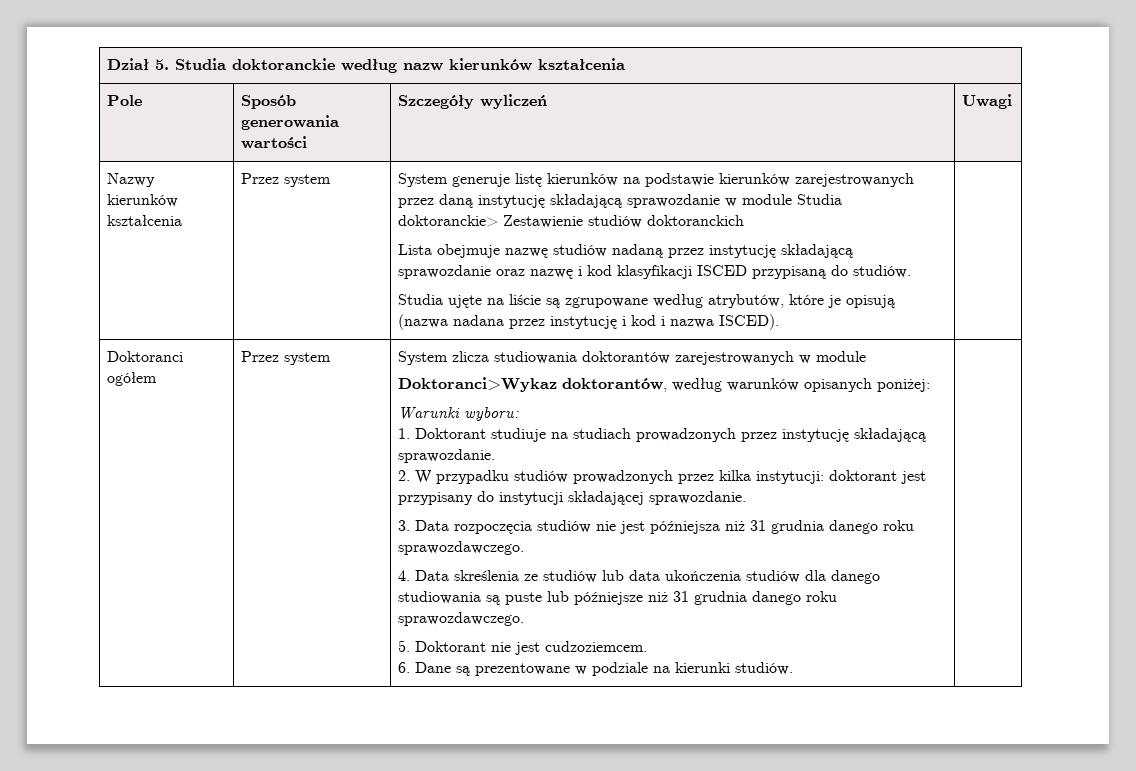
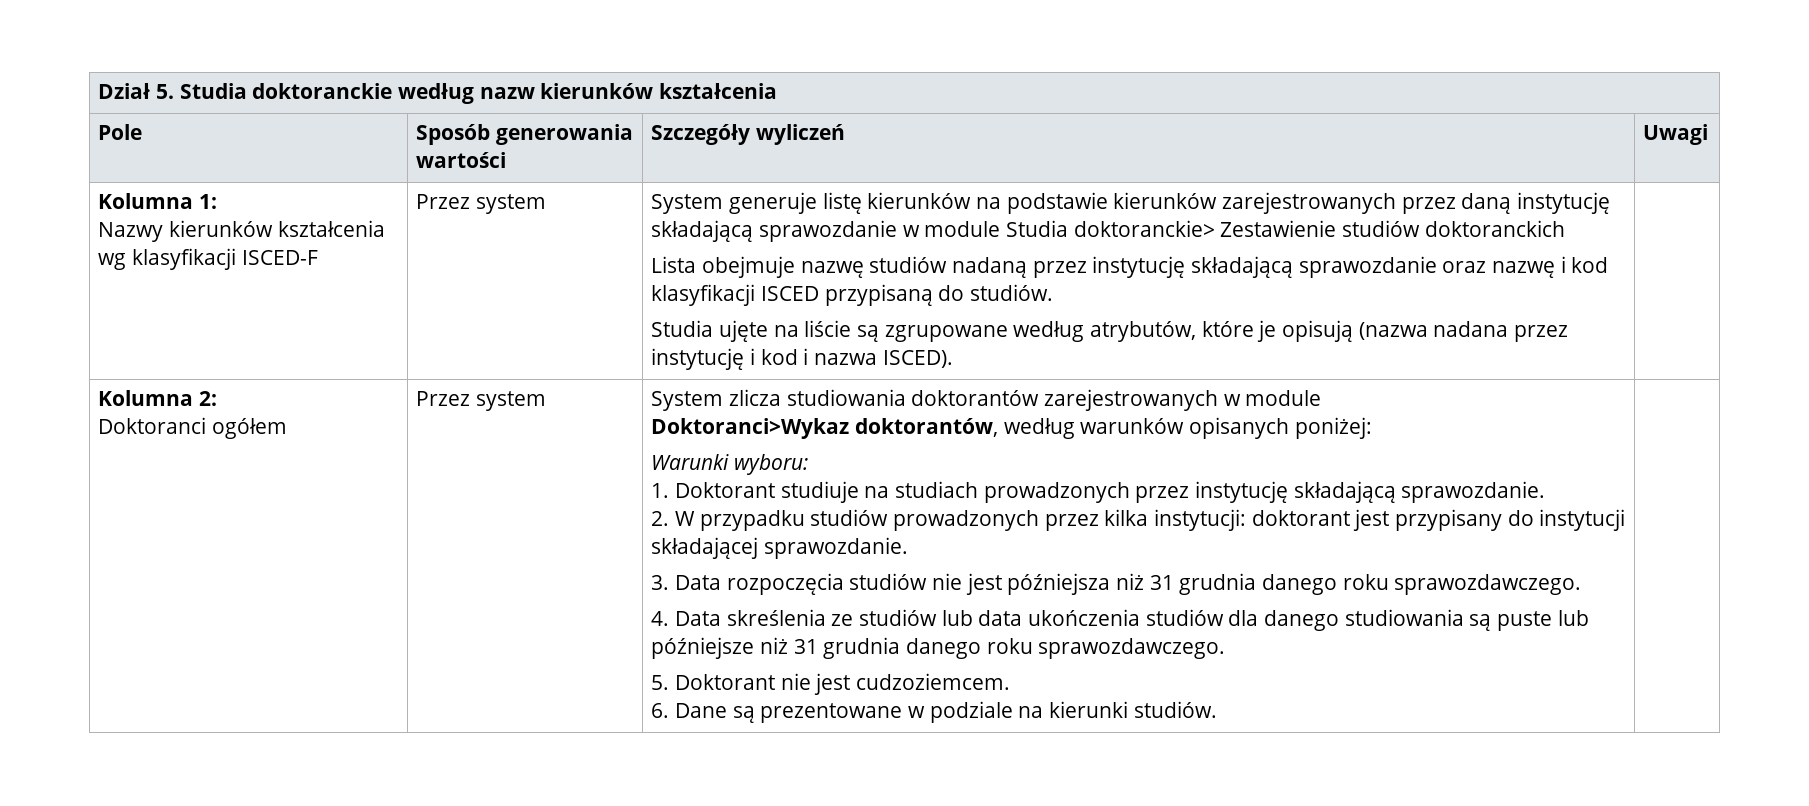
(1013, 101) none -> [98,193,217,209] Kolumna 1: //
(183, 220) none -> [98,248,318,270] wg klasyfikacji ISCED-F
(780, 322) none -> [98,390,217,406] Kolumna 2: //

